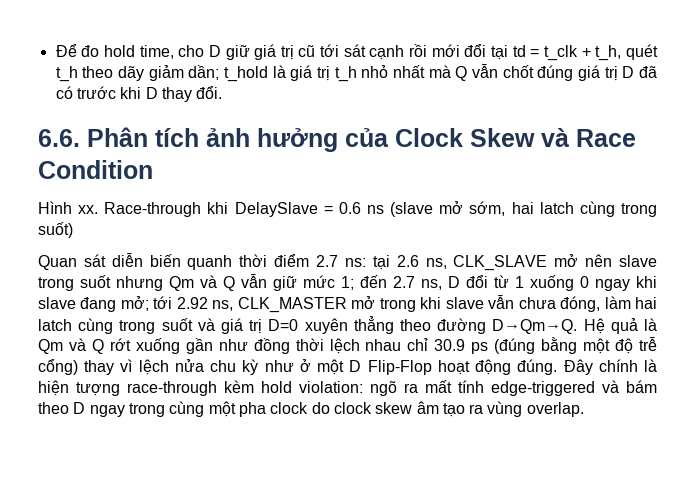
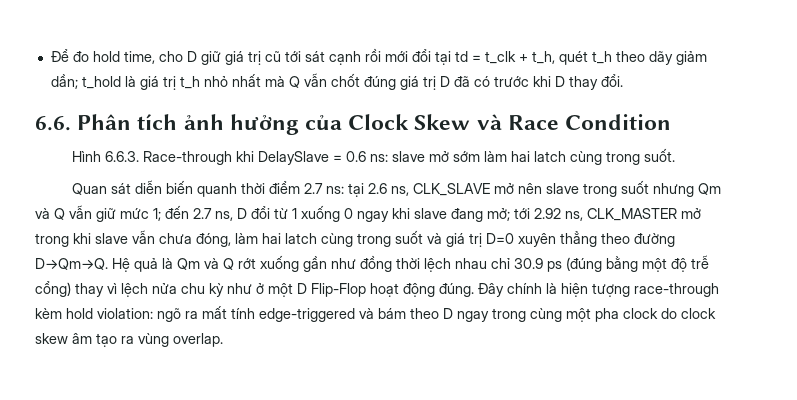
[78,205,99,214] xx. -> [105,151,140,162] 6.6.3.
[367,201,658,217] [38,222,73,238] ns (slave mở sớm, hai latch cùng trong suốt) -> [370,148,676,165] ns: slave mở sớm làm hai latch cùng trong suốt.

